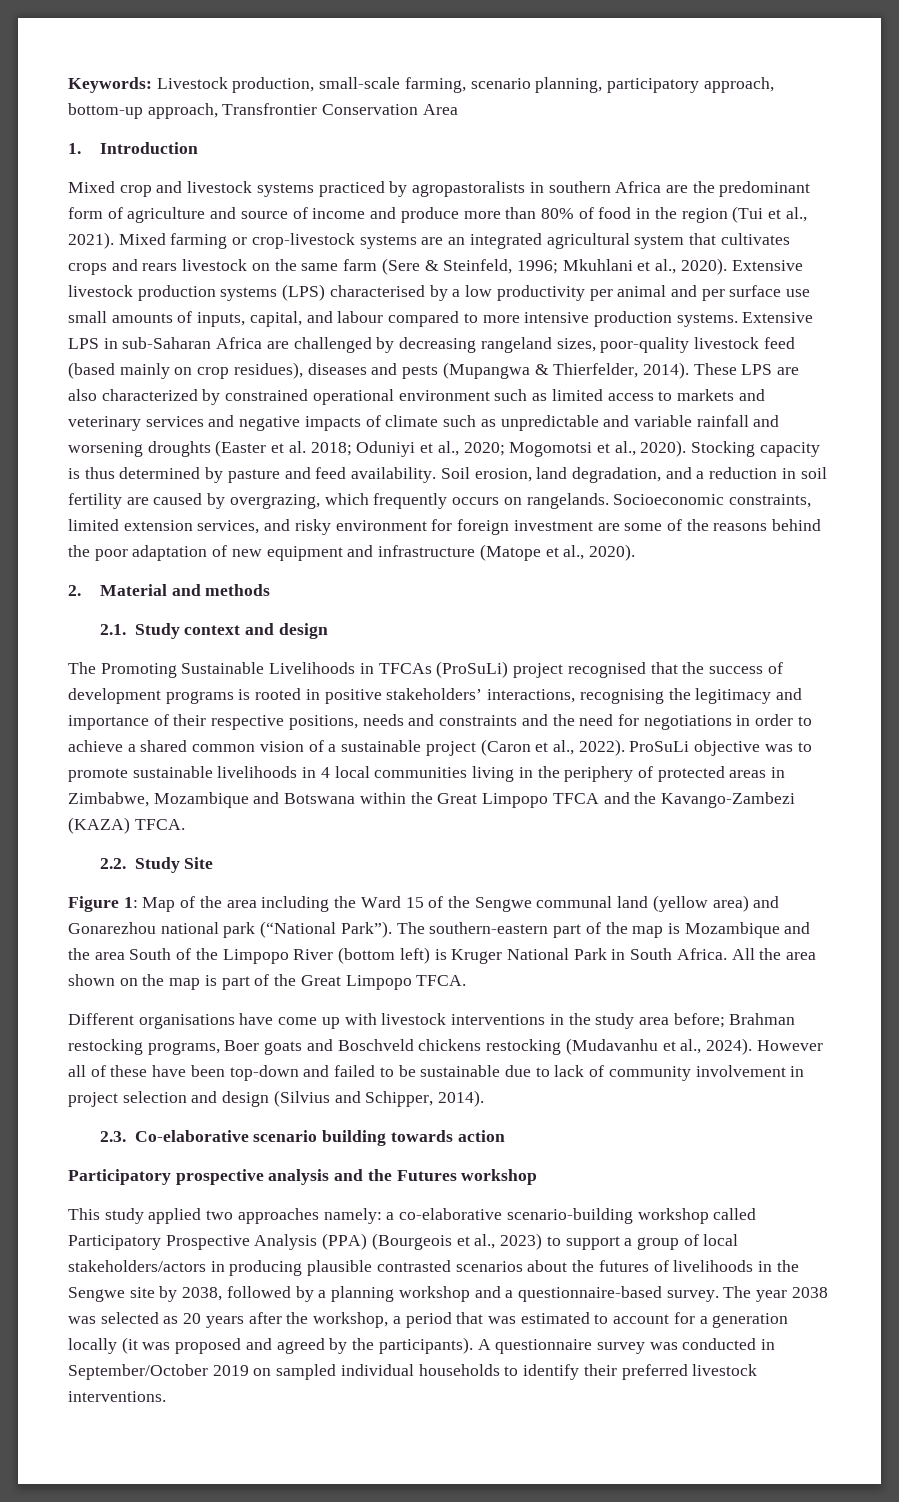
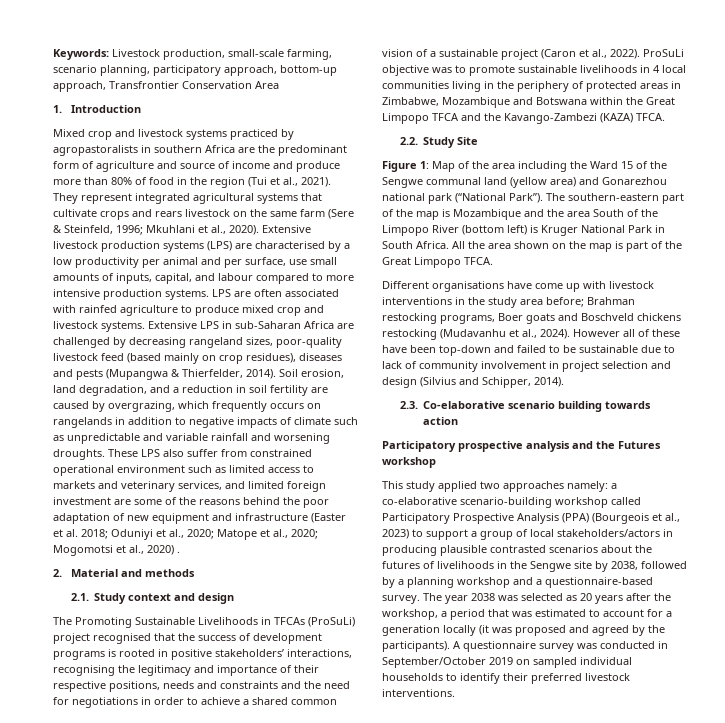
[118,233,790,249] Mixed farming or crop-livestock systems are an integrated agricultural system that cultivates -> [53,193,322,204] [53,209,97,217] They represent integrated agricultural systems that cultivate
(326, 292) none -> [235,243,252,249] are
[729,285,782,297] surface -> [245,257,286,266] surface,
(738, 320) none -> [212,289,339,297] [53,305,324,316] [53,321,145,332] LPS are often associated with rainfed agriculture to produce mixed crop and livestock systems.
[693,363,800,375] [68,389,765,405] [68,415,780,431] [68,440,820,457] [68,467,437,483] These LPS are also characterized by constrained operational environment such as limited access to markets and veterinary services and negative impacts of climate such as unpredictable and variable rainfall and worsening droughts (Easter et al. 2018; Oduniyi et al., 2020; Mogomotsi et al., 2020). Stocking capacity is thus determined by pasture and feed availability. -> (276, 374) none
[526,493,811,509] [68,519,453,535] rangelands. Socioeconomic constraints, limited extension services, and risky environment for -> [53,417,358,428] [53,433,330,444] [53,449,312,460] [53,465,314,476] [53,481,284,492] rangelands in addition to negative impacts of climate such as unpredictable and variable rainfall and worsening droughts. These LPS also suffer from constrained operational environment such as limited access to markets and veterinary services, and limited
[479,544,635,561] (Matope et al., 2020). -> [311,513,346,523] [53,529,318,540] [53,545,180,556] (Easter et al. 2018; Oduniyi et al., 2020; Matope et al., 2020; Mogomotsi et al., 2020) .

